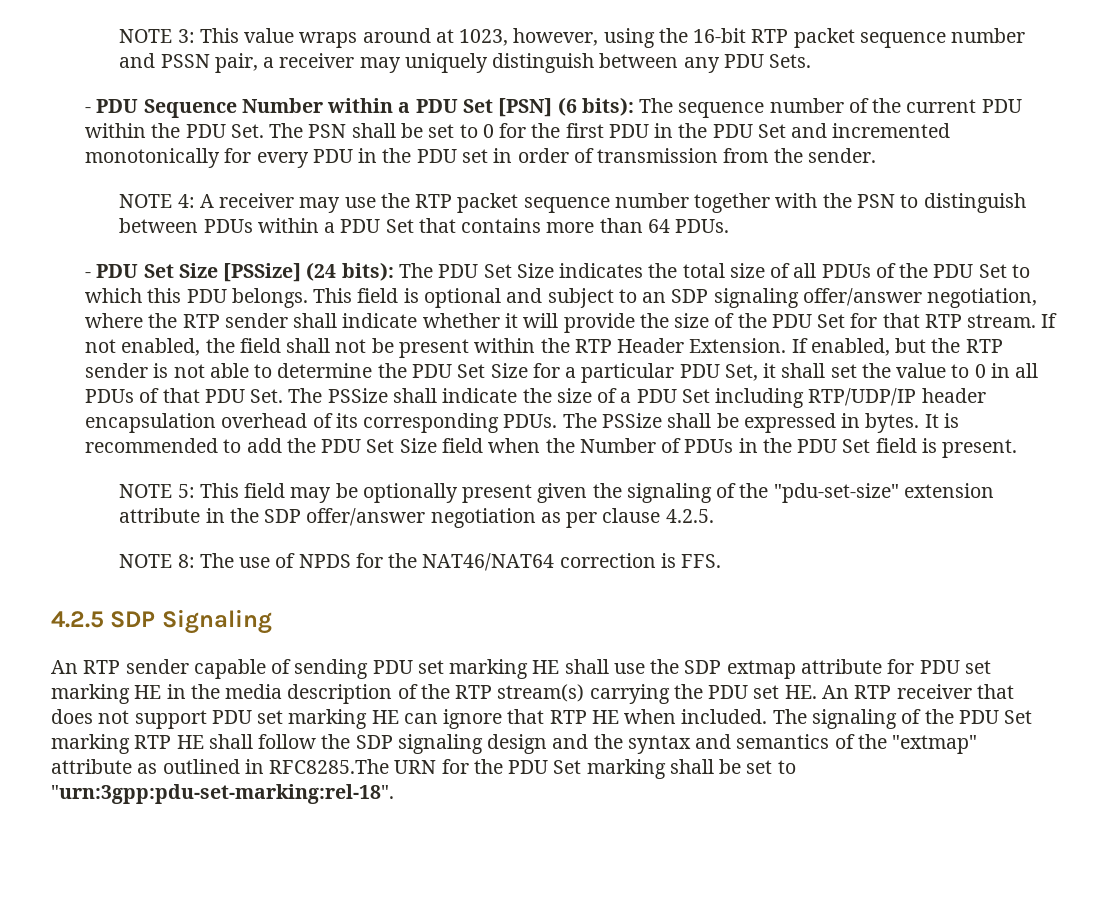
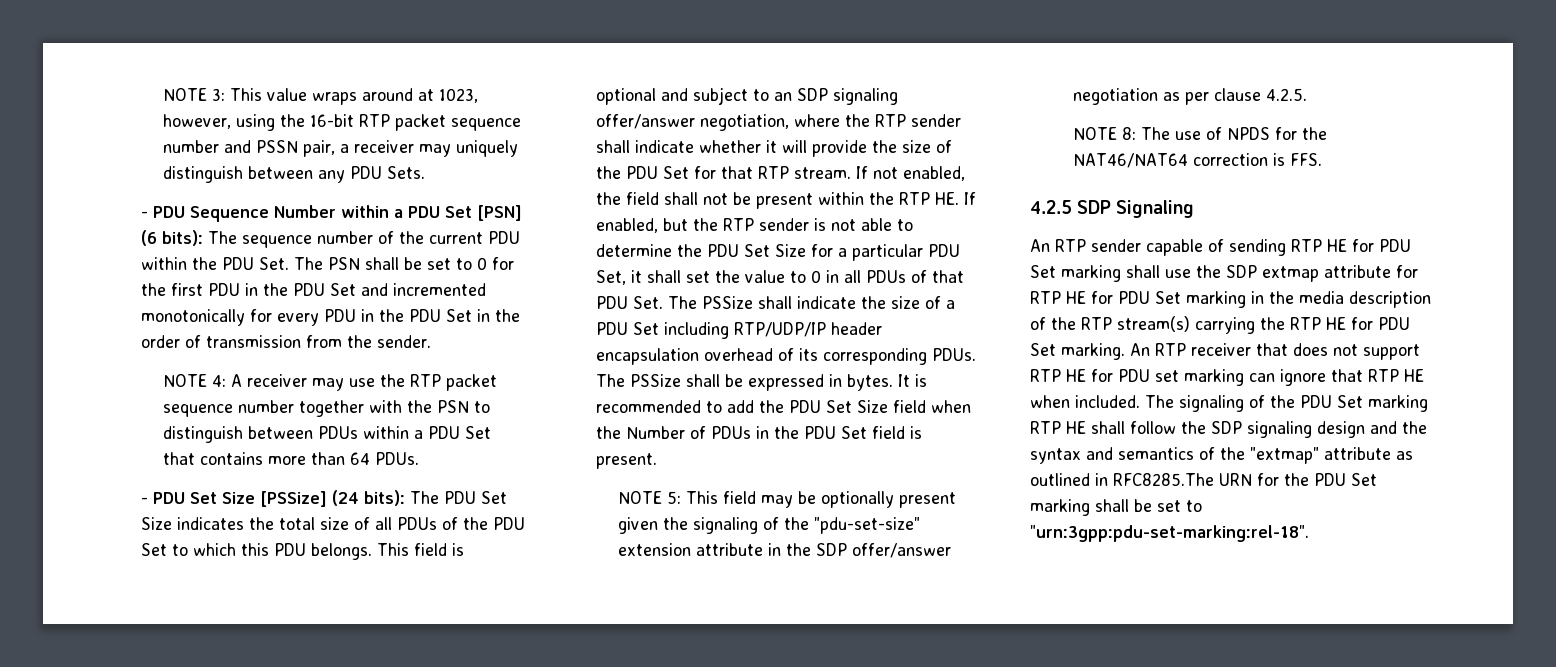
[461,148,513,163] set in -> [446,309,521,322] Set in the
[617,338,787,353] Header Extension. -> [935,192,960,205] HE.
[372,659,560,679] PDU set marking HE -> [1291,239,1411,252] [1030,265,1121,282] RTP HE for PDU Set marking
[919,660,991,674] [51,684,162,704] PDU set marking HE -> [1030,291,1246,308] RTP HE for PDU Set marking
[708,685,817,699] PDU set HE. -> [1290,317,1410,330] [1030,343,1125,360] RTP HE for PDU Set marking.
[211,709,399,729] PDU set marking HE -> [1030,369,1244,386] RTP HE for PDU set marking

